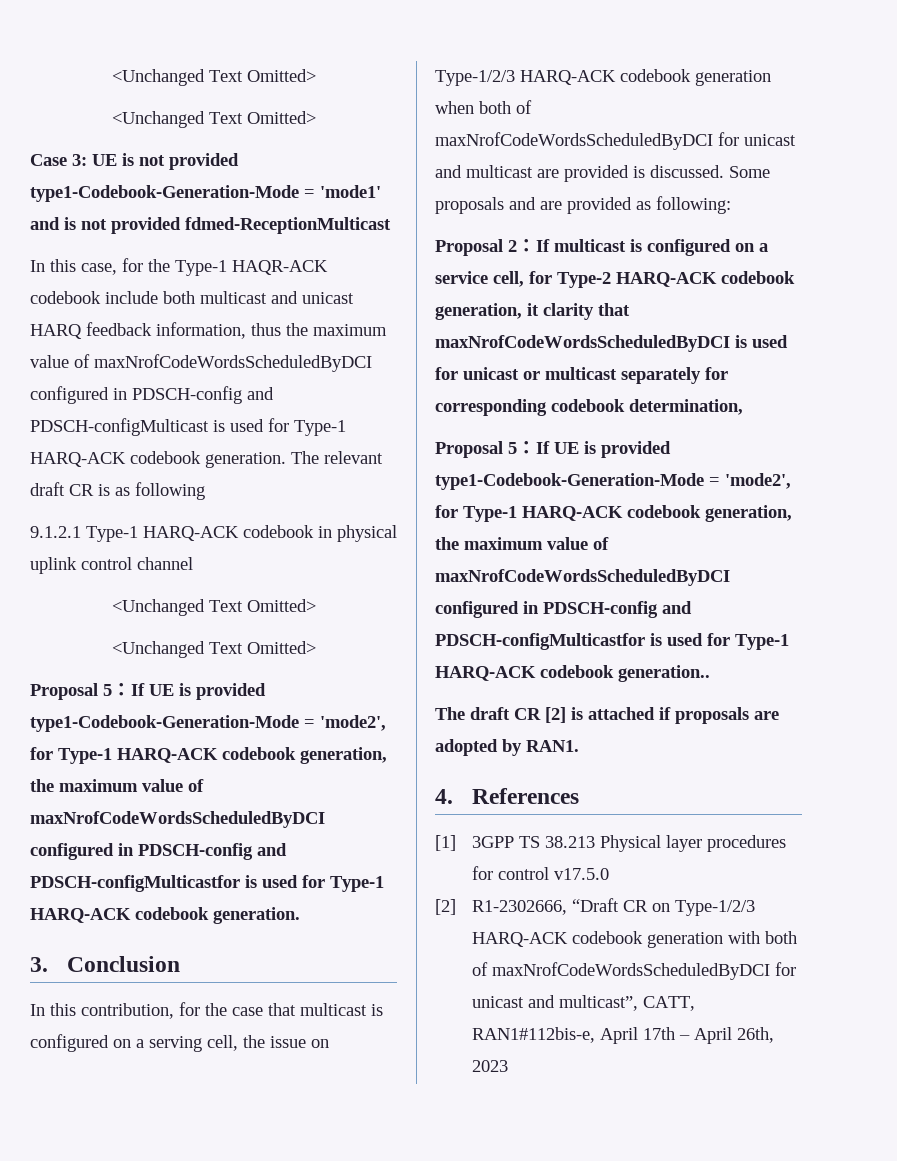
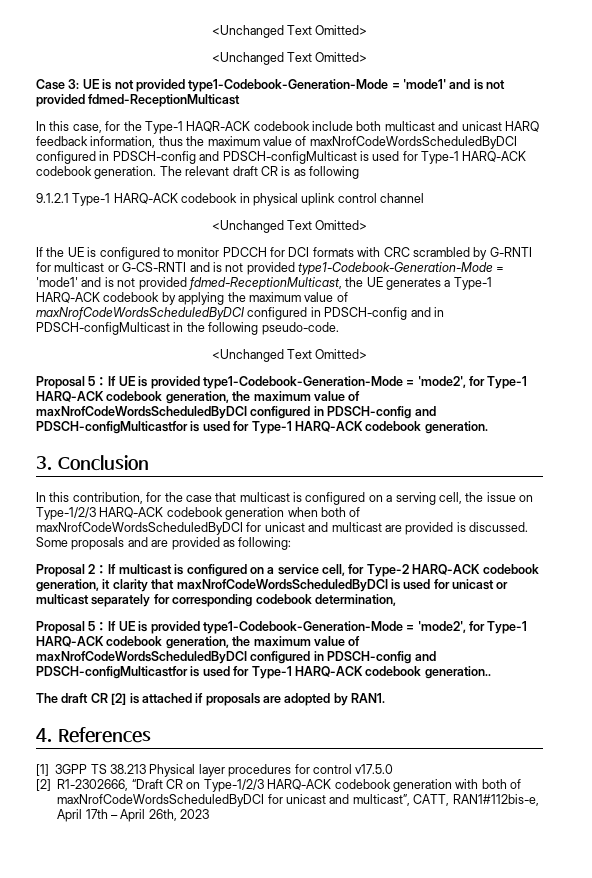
(316, 605) none -> [36,247,532,260] [36,262,505,275] [36,277,492,290] [36,292,348,305] [36,307,444,320] [36,322,339,335] // If the UE is configured to monitor PDCCH for DCI formats with CRC scrambled by G-RNTI for multicast or G-CS-RNTI and is not provided type1-Codebook-Generation-Mode = 'mode1' and is not provided fdmed-ReceptionMulticast, the UE generates a Type-1 HARQ-ACK codebook by applying the maximum value of maxNrofCodeWordsScheduledByDCI configured in PDSCH-config and in PDSCH-configMulticast in the following pseudo-code.

